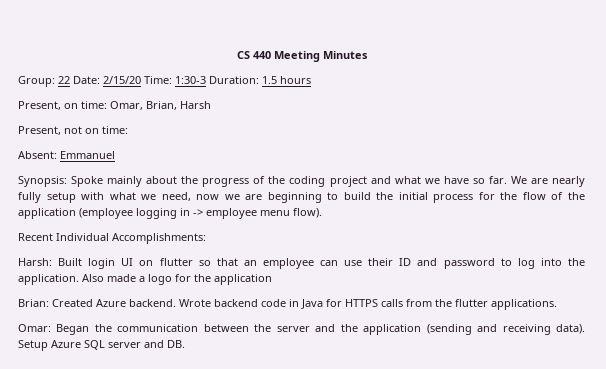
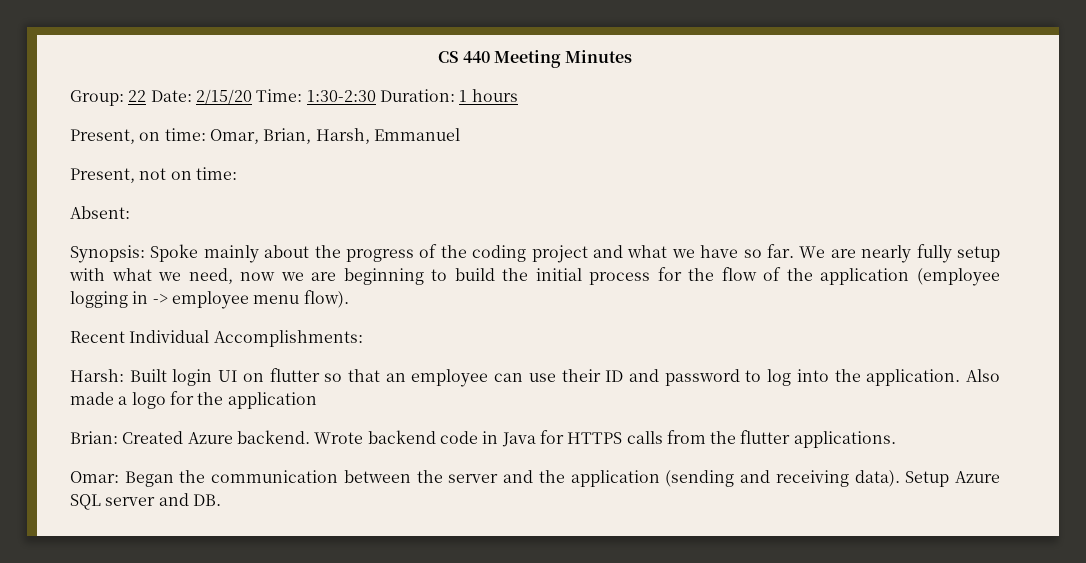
[175,76,277,84] 1:30-3 Duration: 1.5 -> [306,89,468,102] 1:30-2:30 Duration: 1
[180,101,211,109] Harsh -> [315,128,460,144] Harsh, Emmanuel
[60,151,115,159] Emmanuel -> (130, 212) none

